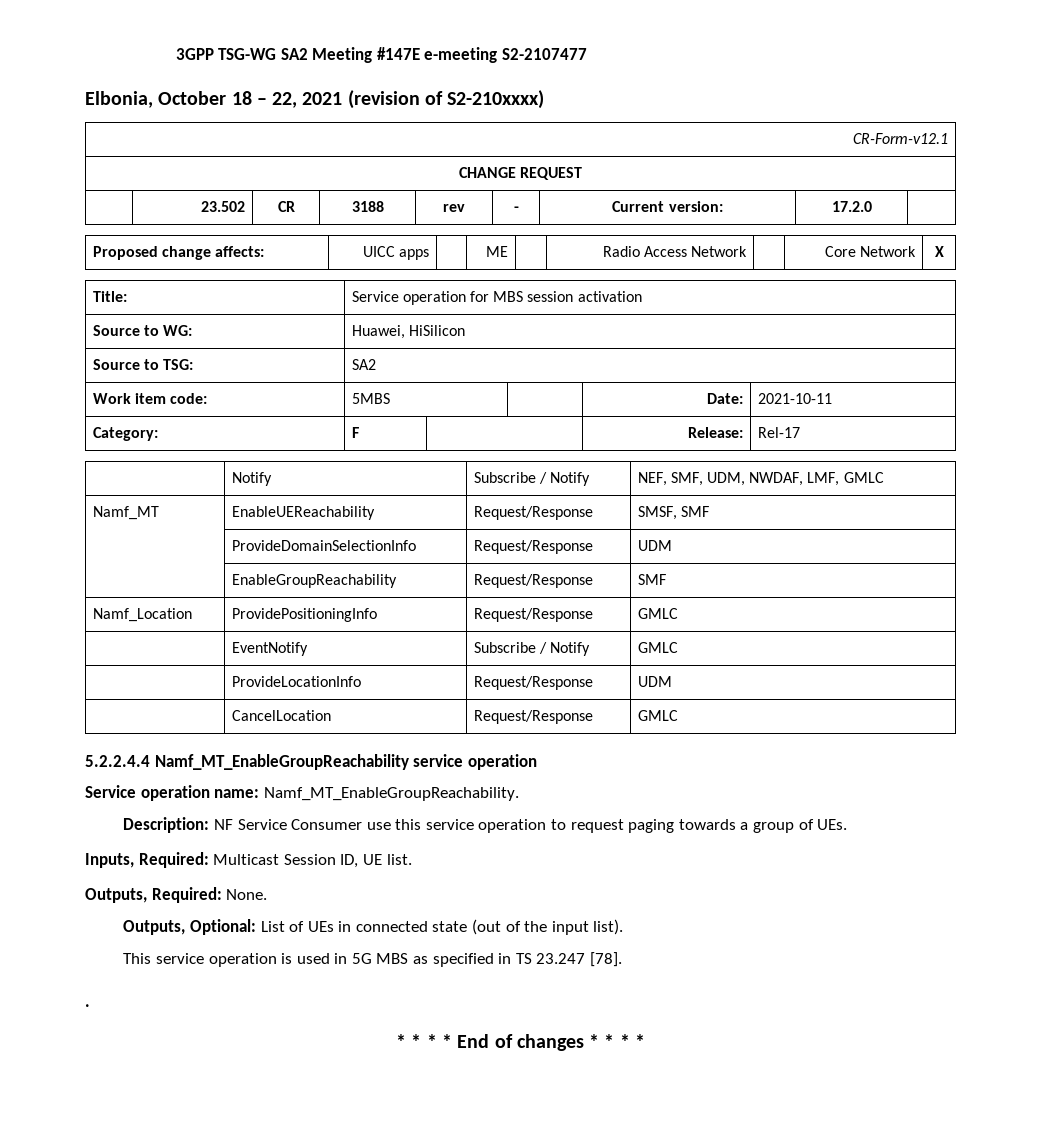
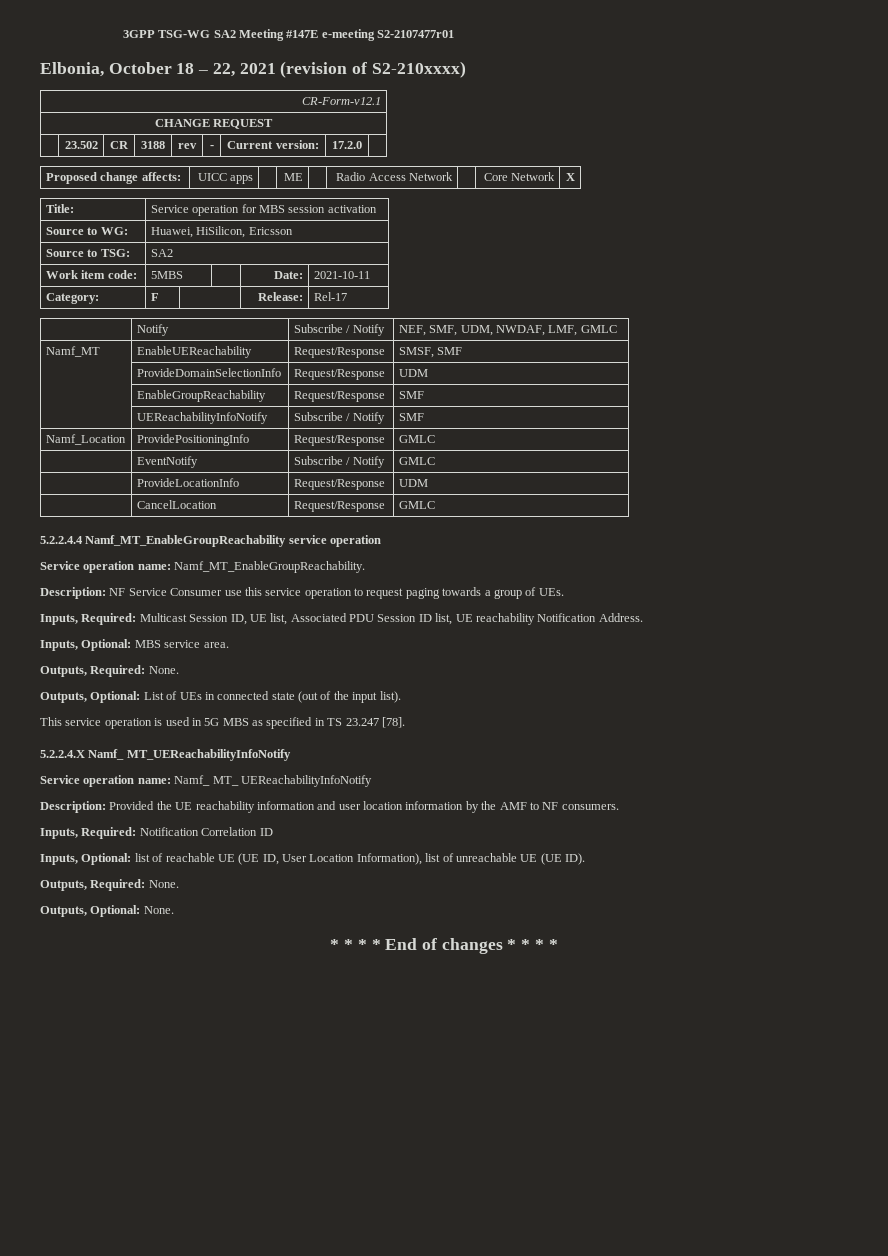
[502,48,588,60] S2-2107477 -> [377,30,455,38] S2-2107477r01
[408,325,465,336] HiSilicon -> [196,226,293,238] HiSilicon, Ericsson
(666, 579) none -> [136,412,268,424] [293,412,385,424] [398,413,424,421] // | UEReachabilityInfoNotify | Subscribe / Notify | SMF
[386,854,412,865] list. -> [270,613,643,625] [40,639,229,651] list, Associated PDU Session ID list, UE reachability Notification Address. // Inputs, Optional: MBS service area.
[85,1004,90,1007] . -> [40,749,291,761] [40,775,372,787] [40,801,619,813] [40,827,273,839] [40,853,585,865] [40,879,179,891] [40,905,174,917] 5.2.2.4.X Namf_ MT_UEReachabilityInfoNotify // Service operation name: Namf_ MT_ UEReachabilityInfoNotify // Description: Provided the UE reachability information and user location information by the AMF to NF consumers. // Inputs, Required: Notification Correlation ID // Inputs, Optional: list of reachable UE (UE ID, User Location Information), list of unreachable UE (UE ID). // Outputs, Required: None. // Outputs, Optional: None.

